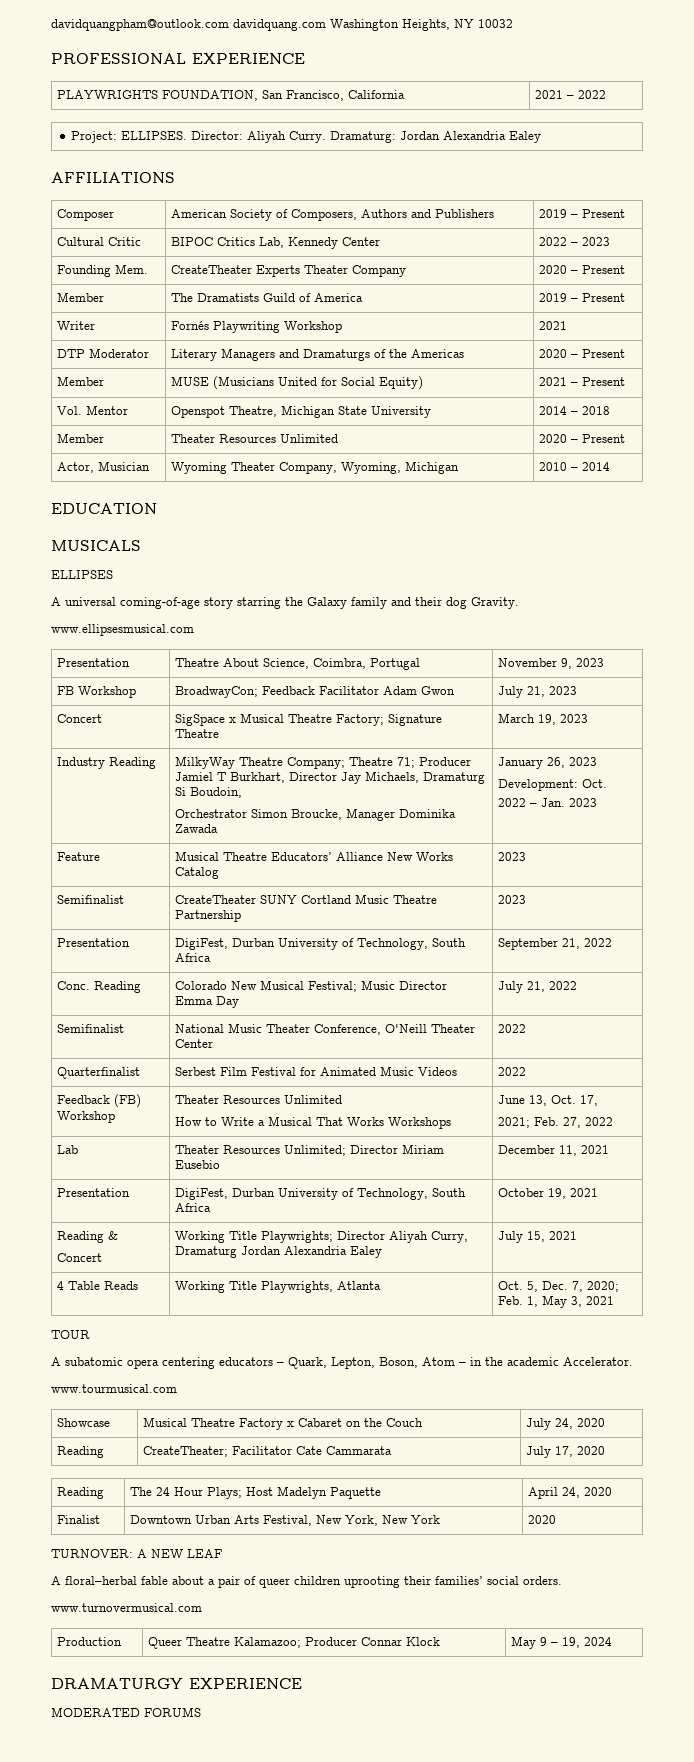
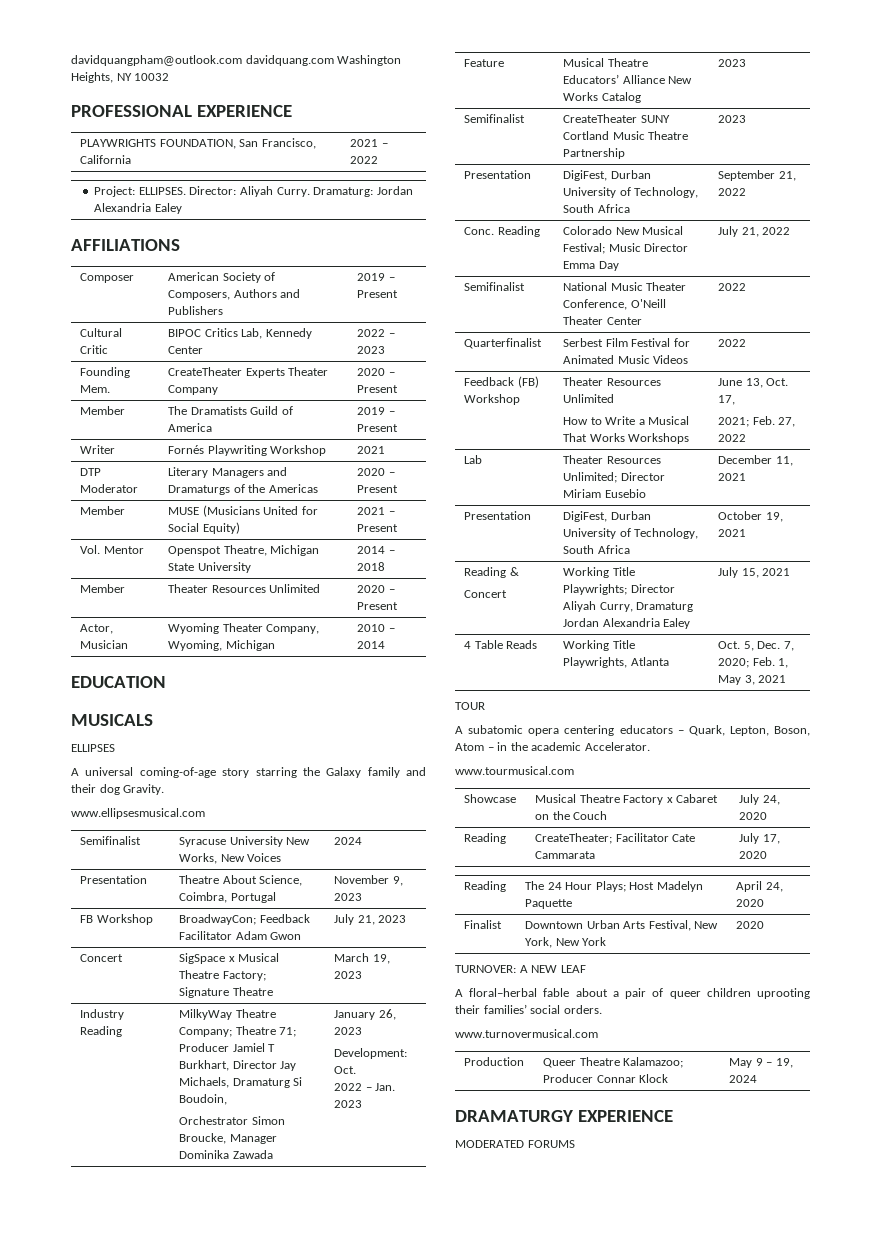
(194, 630) none -> [80,836,142,845] [179,836,311,847] [179,853,282,864] [334,837,363,845] // Semifinalist | Syracuse University New Works, New Voices | 2024

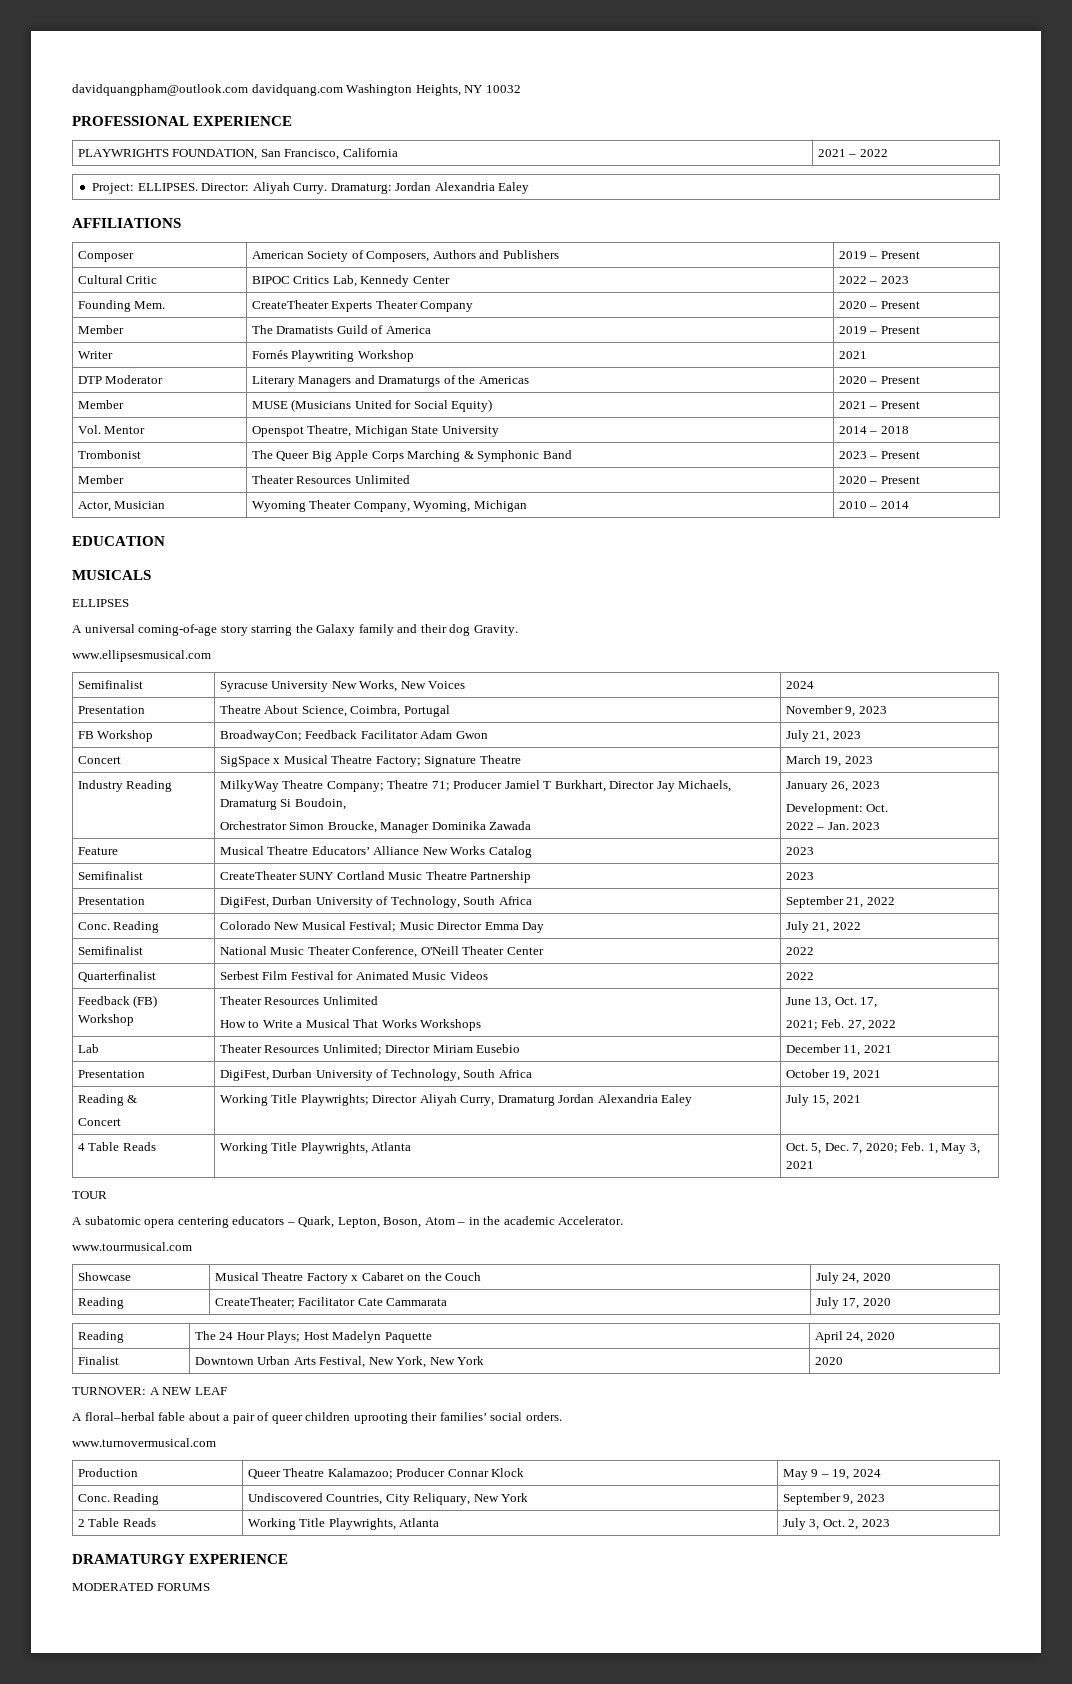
(386, 566) none -> [77,450,141,459] [251,450,572,462] [838,451,920,459] // Trombonist | The Queer Big Apple Corps Marching & Symphonic Band | 2023 – Present
(758, 1079) none -> [77,1493,160,1505] [247,1493,529,1505] [782,1493,885,1505] [77,1518,156,1527] [247,1518,440,1530] [782,1518,890,1530] // Conc. Reading | Undiscovered Countries, City Reliquary, New York | September 9, 2023 // 2 Table Reads | Working Title Playwrights, Atlanta | July 3, Oct. 2, 2023

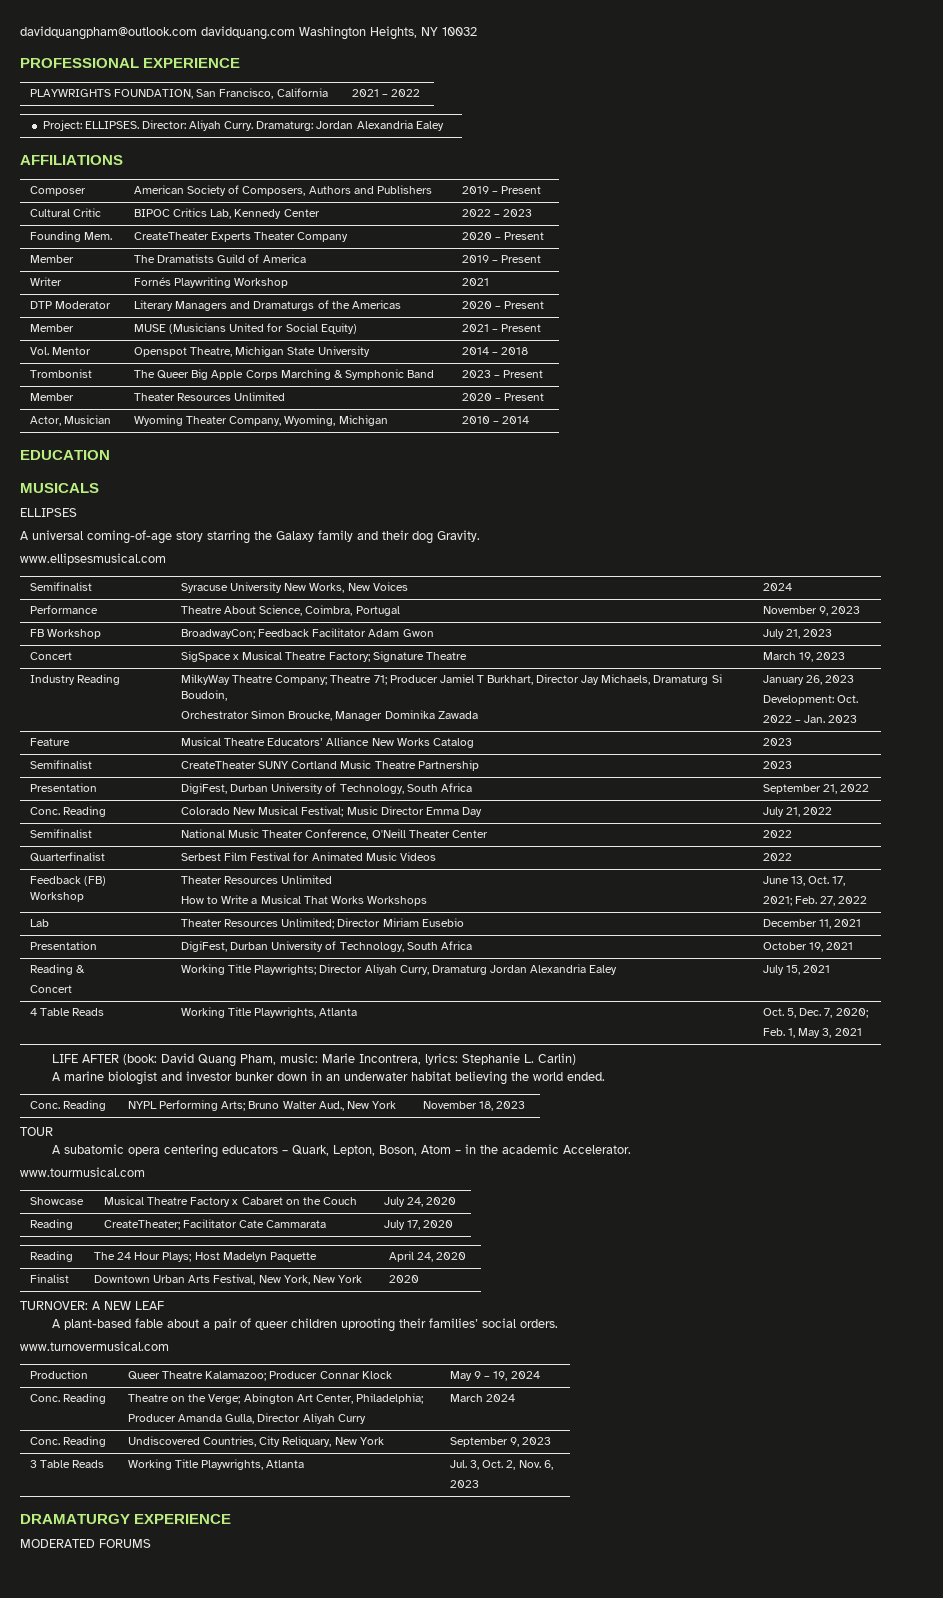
[77,706,145,714] Presentation -> [30,605,99,614] Performance
(898, 1148) none -> (868, 1013) //
(814, 1165) none -> [51,1053,576,1067] [51,1071,605,1085] [30,1100,107,1111] [128,1100,396,1111] [423,1101,526,1111] // LIFE AFTER (book: David Quang Pham, music: Marie Incontrera, lyrics: Stephanie L. Carlin) // A marine biologist and investor bunker down in an underwater habitat believing the world ended. // Conc. Reading | NYPL Performing Arts; Bruno Walter Aud., New York | November 18, 2023
[84,1412,155,1421] floral–herbal -> [63,1319,131,1330] plant-based
(881, 1473) none -> [30,1393,107,1404] [128,1393,423,1404] [128,1413,366,1424] [450,1394,516,1402] // Conc. Reading | Theatre on the Verge; Abington Art Center, Philadelphia; // Producer Amanda Gulla, Director Aliyah Curry | March 2024
[77,1518,156,1527] [247,1518,440,1530] [782,1518,806,1530] 2 Table Reads | Working Title Playwrights, Atlanta | July -> [30,1460,105,1468] [128,1459,305,1470] [450,1460,468,1468] 3 Table Reads | Working Title Playwrights, Atlanta | Jul.
(859, 1524) none -> [518,1460,553,1470] Nov. 6, //

